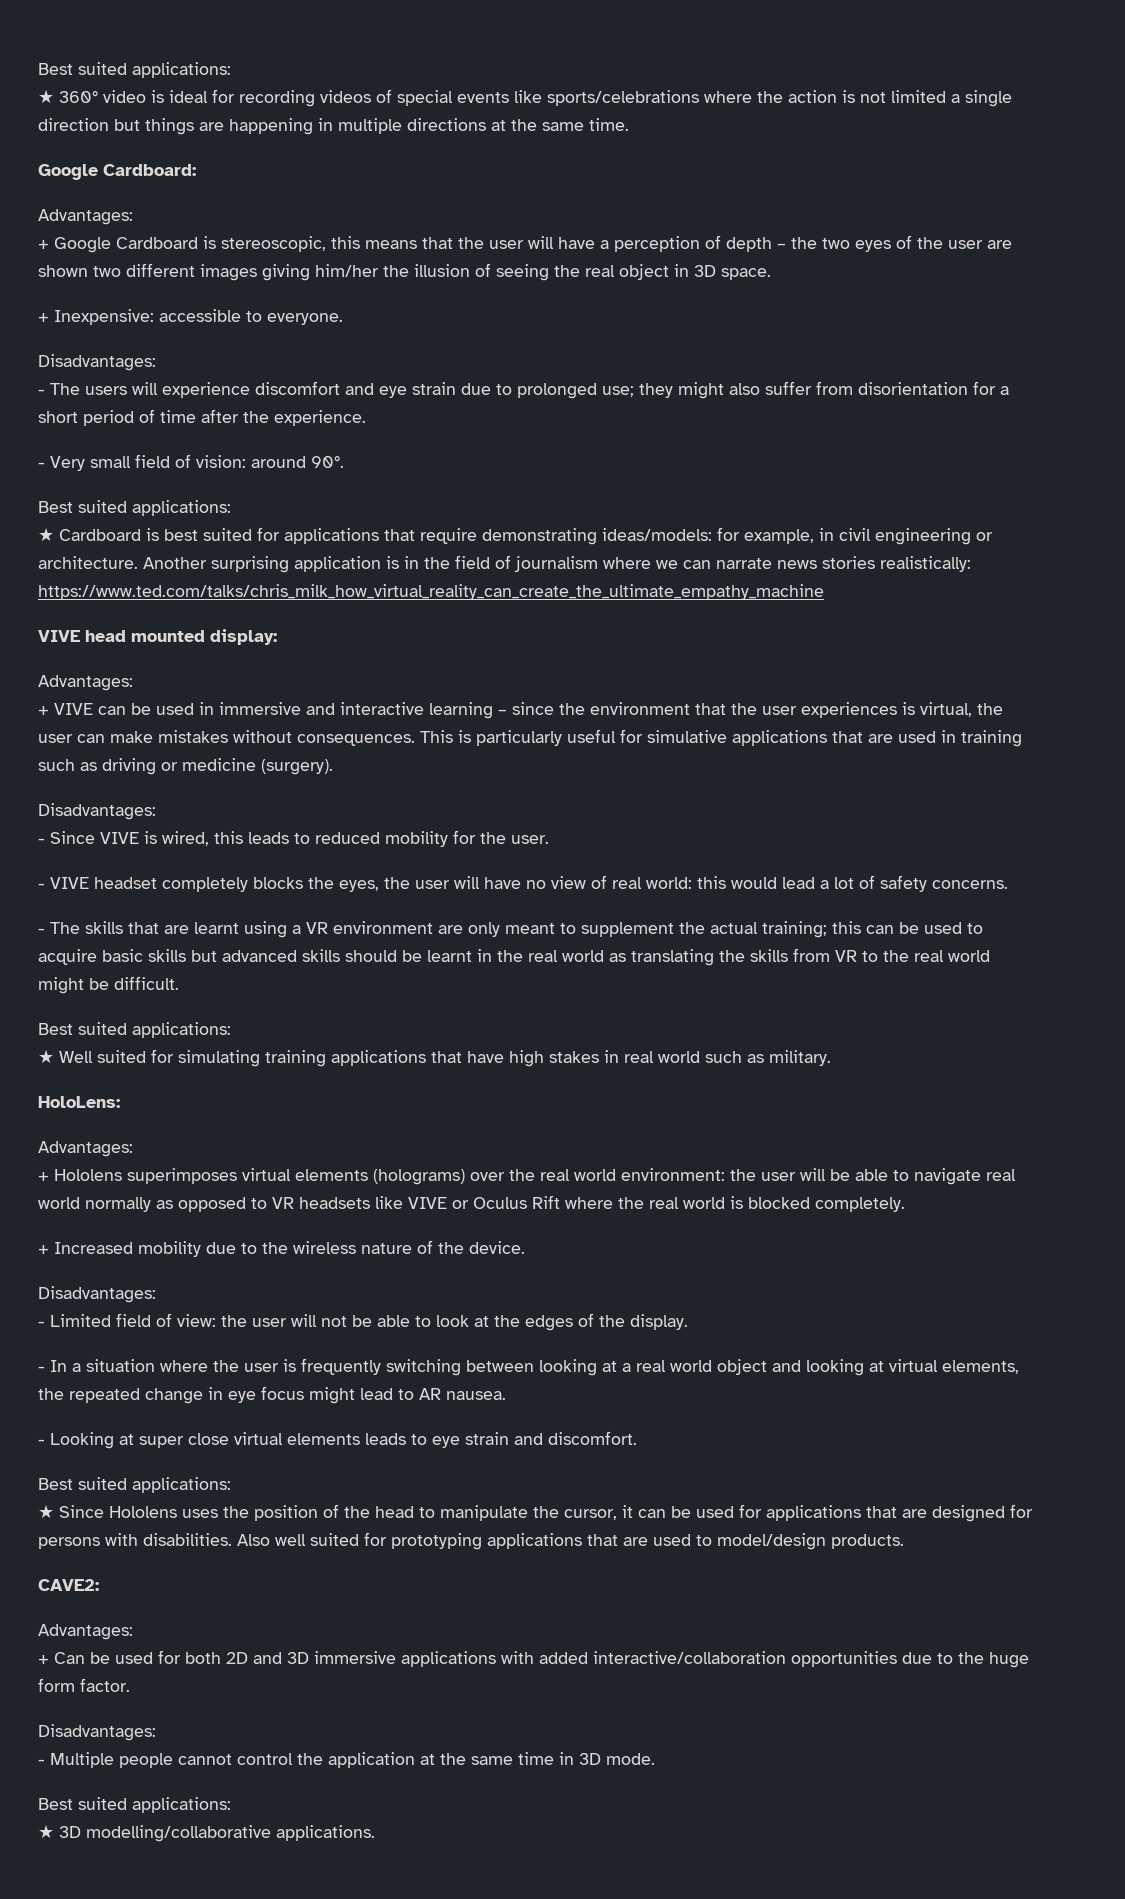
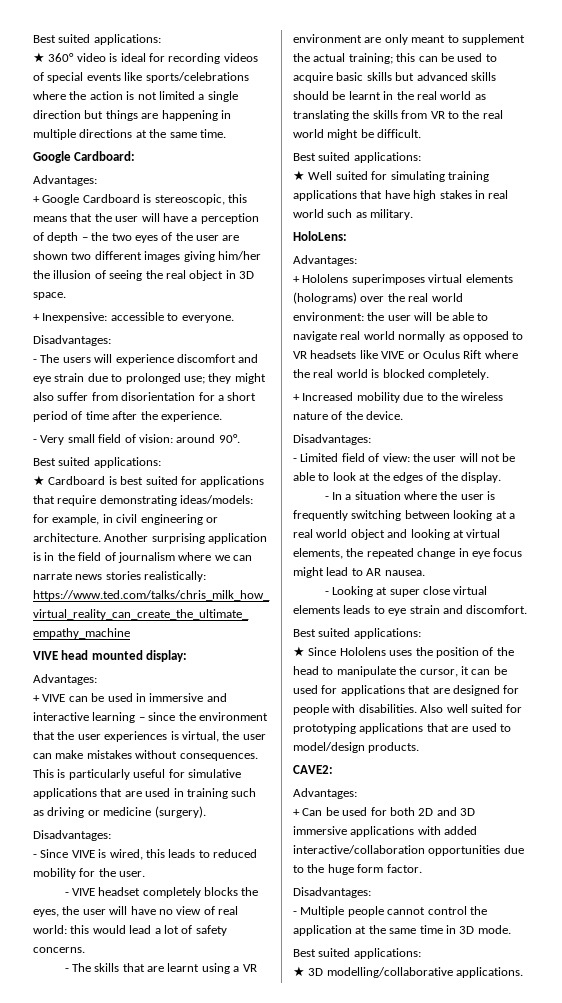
[38,1537,100,1549] persons -> [293,704,329,715] people

